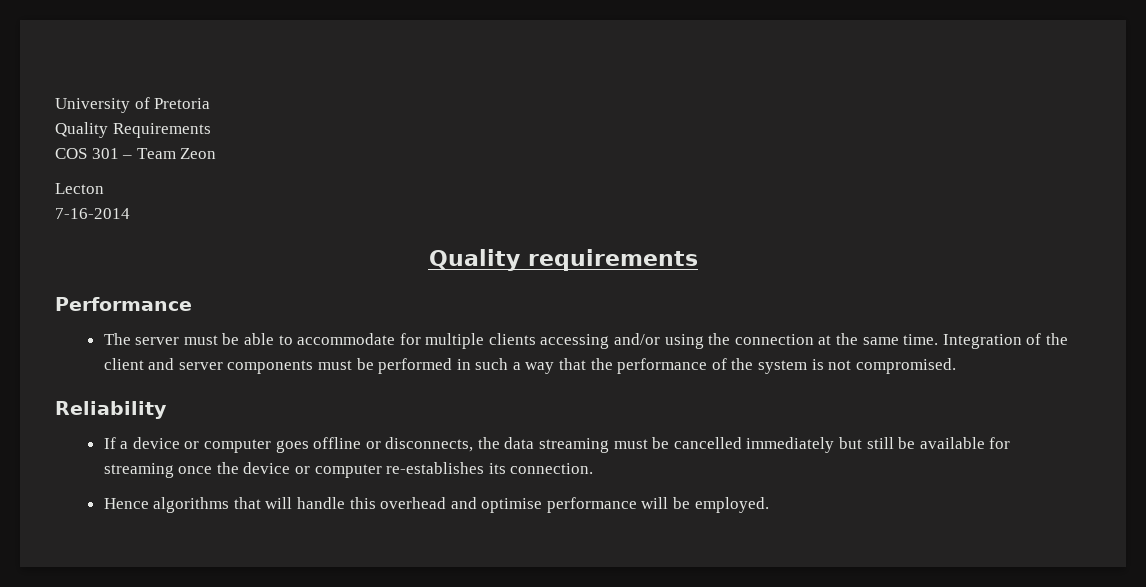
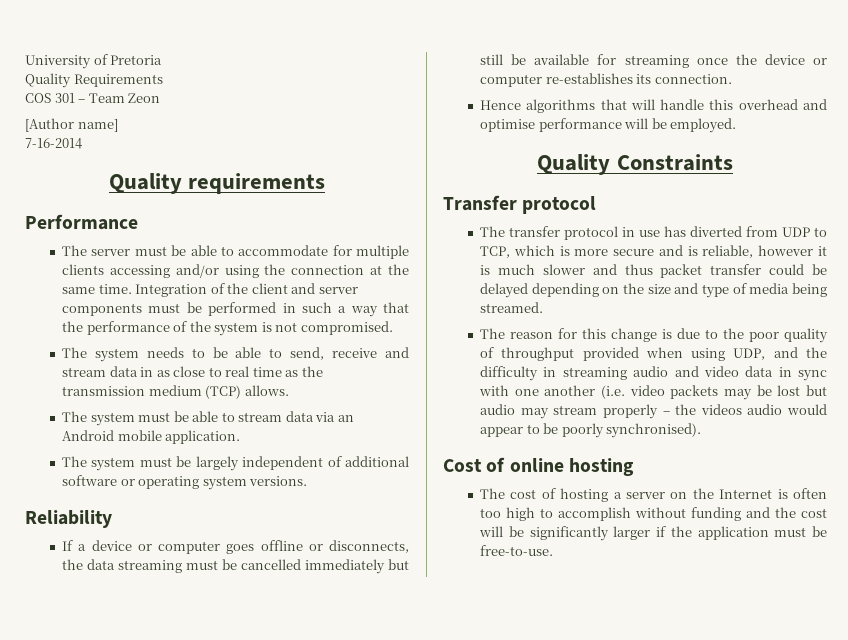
[55,183,104,194] Lecton -> [25,118,118,132] [Author name]
(956, 366) none -> [62,347,409,362] [62,366,323,377] [62,385,289,399] [62,411,354,426] [62,430,241,444] [62,456,409,471] [62,475,308,490] // The system needs to be able to send, receive and stream data in as close to real time as the transmission medium (TCP) allows. // The system must be able to stream data via an Android mobile application. // The system must be largely independent of additional software or operating system versions.
(769, 505) none -> [537,154,733,175] [443,195,597,214] [480,226,827,240] [480,245,827,258] [480,264,827,278] [480,283,827,298] [480,302,544,313] [480,328,828,343] [480,347,827,361] [480,366,827,381] [479,385,827,400] [480,404,827,419] [480,423,702,438] [443,457,634,476] [480,488,827,502] [480,507,827,521] [479,526,827,541] [480,545,554,556] // Quality Constraints // Transfer protocol // The transfer protocol in use has diverted from UDP to TCP, which is more secure and is reliable, however it is much slower and thus packet transfer could be delayed depending on the size and type of media being streamed. // The reason for this change is due to the poor quality of throughput provided when using UDP, and the difficulty in streaming audio and video data in sync with one another (i.e. video packets may be lost but audio may stream properly – the videos audio would appear to be poorly synchronised). // Cost of online hosting // The cost of hosting a server on the Internet is often too high to accomplish without funding and the cost will be significantly larger if the application must be free-to-use.

